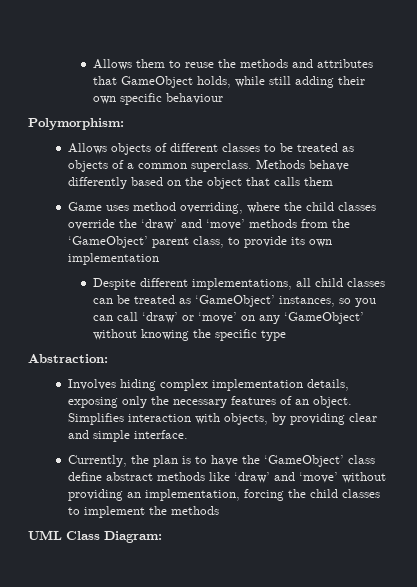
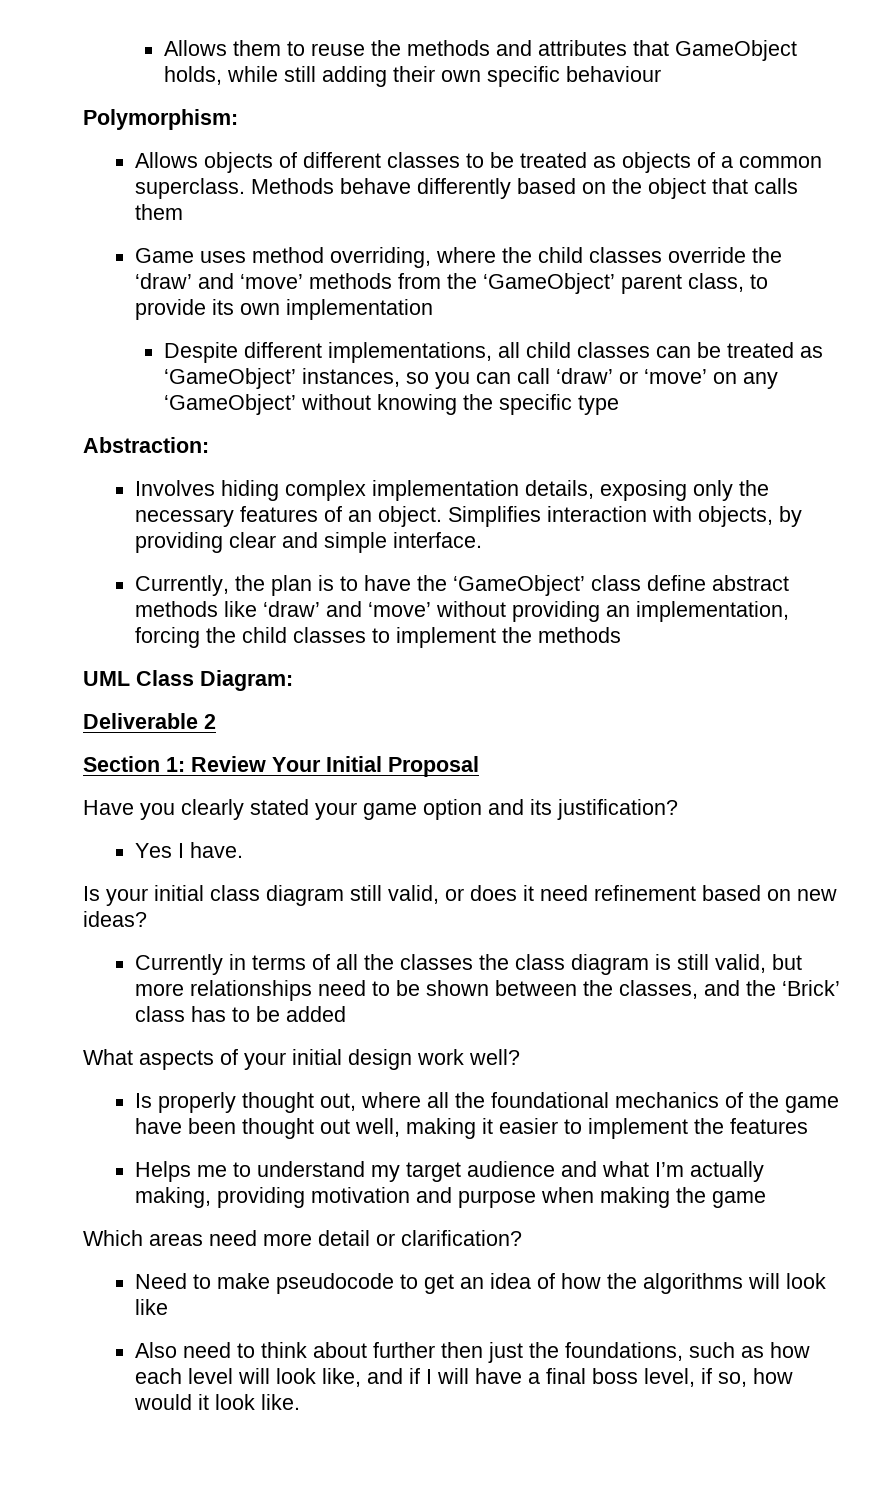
(162, 537) none -> [83,713,216,729] [83,756,479,777] [83,799,678,820] [135,842,244,858] [83,885,837,906] [83,911,147,927] [135,954,803,975] [135,980,841,1001] [135,1006,347,1022] [83,1049,520,1070] [135,1092,840,1113] [135,1118,809,1139] [135,1161,765,1182] [135,1187,767,1208] [83,1230,522,1246] [135,1273,827,1294] [135,1299,169,1315] [135,1342,811,1363] [135,1368,794,1387] [134,1394,301,1410] // Deliverable 2 // Section 1: Review Your Initial Proposal // Have you clearly stated your game option and its justification? // Yes I have. // Is your initial class diagram still valid, or does it need refinement based on new ideas? // Currently in terms of all the classes the class diagram is still valid, but more relationships need to be shown between the classes, and the ‘Brick’ class has to be added // What aspects of your initial design work well? // Is properly thought out, where all the foundational mechanics of the game have been thought out well, making it easier to implement the features // Helps me to understand my target audience and what I’m actually making, providing motivation and purpose when making the game // Which areas need more detail or clarification? // Need to make pseudocode to get an idea of how the algorithms will look like // Also need to think about further then just the foundations, such as how each level will look like, and if I will have a final boss level, if so, how would it look like.

